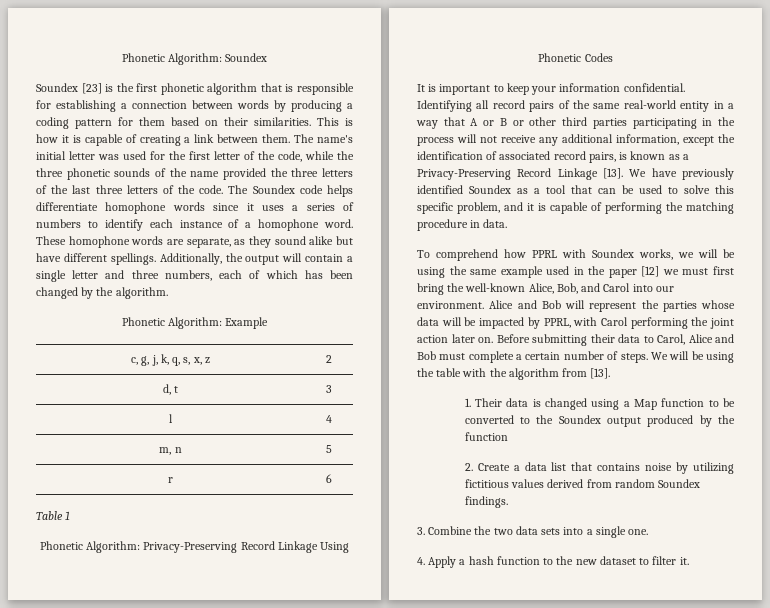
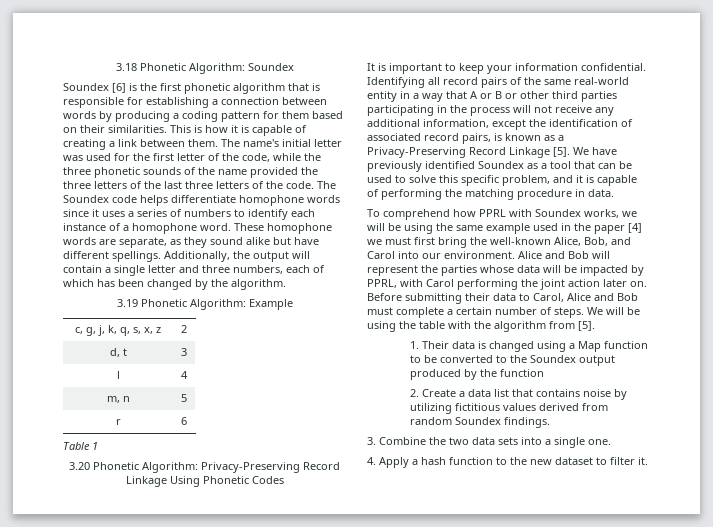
(121, 57) none -> [115,63,137,71] 3.18
[81,83,102,94] [23] -> [112,83,126,93] [6]
(168, 293) none -> [116,299,138,307] 3.19
(71, 515) none -> [69,462,90,470] 3.20
[603,168,623,179] [13]. -> [553,147,570,157] [5].
[641,266,660,277] [12] -> [628,223,642,233] [4]
[590,368,611,379] [13]. -> [578,321,595,331] [5].

